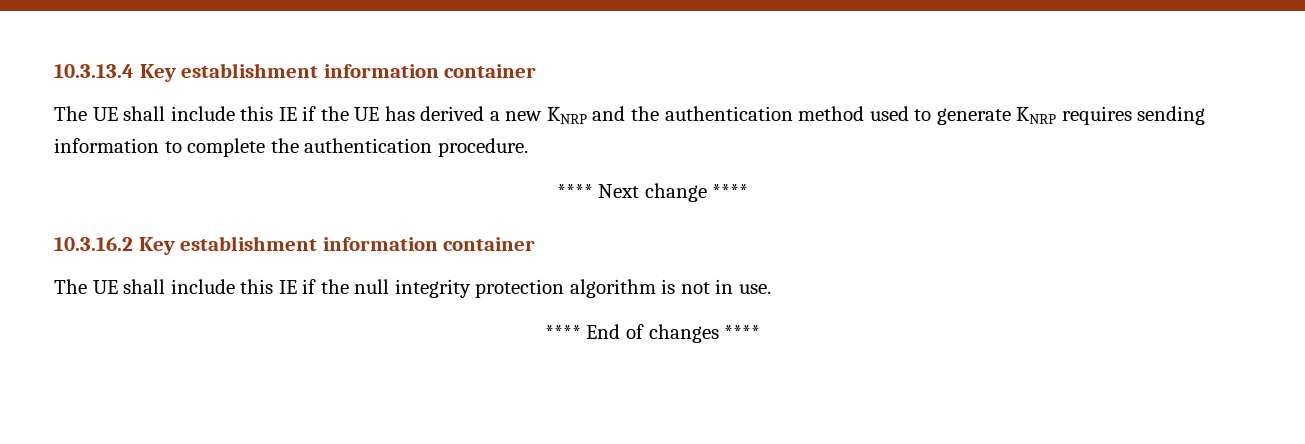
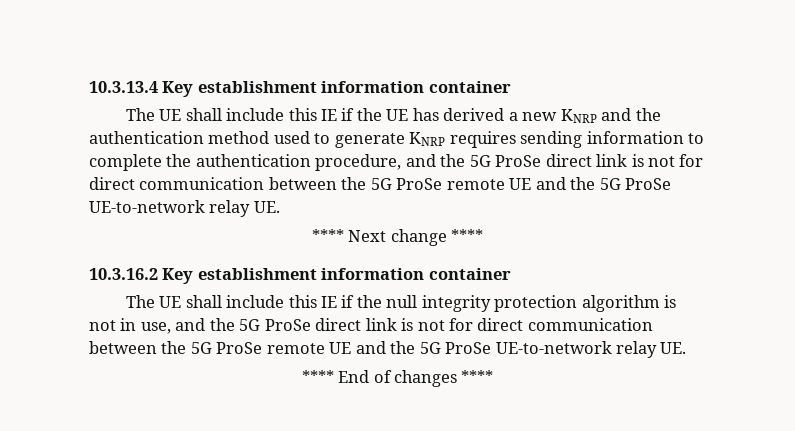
[437,138,528,157] procedure. -> [315,154,704,171] [89,177,672,190] [89,200,280,217] procedure, and the 5G ProSe direct link is not for direct communication between the 5G ProSe remote UE and the 5G ProSe UE-to-network relay UE.
[739,284,772,294] use. -> [140,318,653,334] [89,341,687,358] use, and the 5G ProSe direct link is not for direct communication between the 5G ProSe remote UE and the 5G ProSe UE-to-network relay UE.

